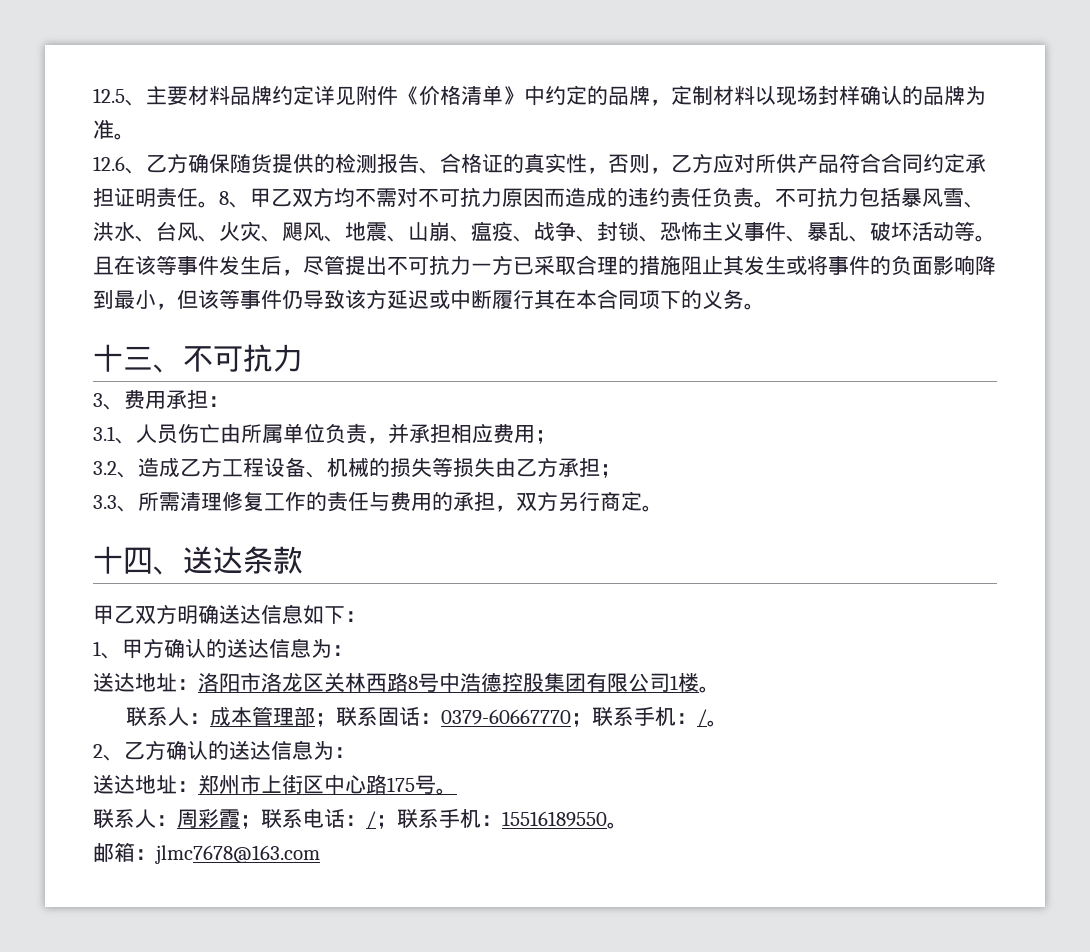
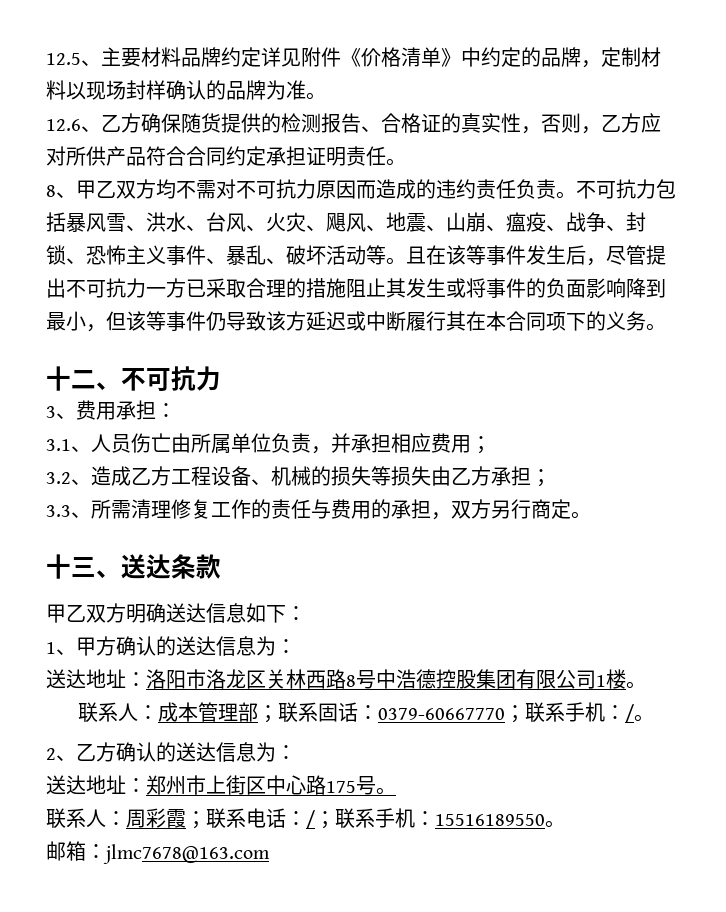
(219, 204) none -> (406, 162) //
[123,346,153,370] 三 -> [71,370,96,389] 二
[123,547,153,574] 四 -> [71,557,96,577] 三

